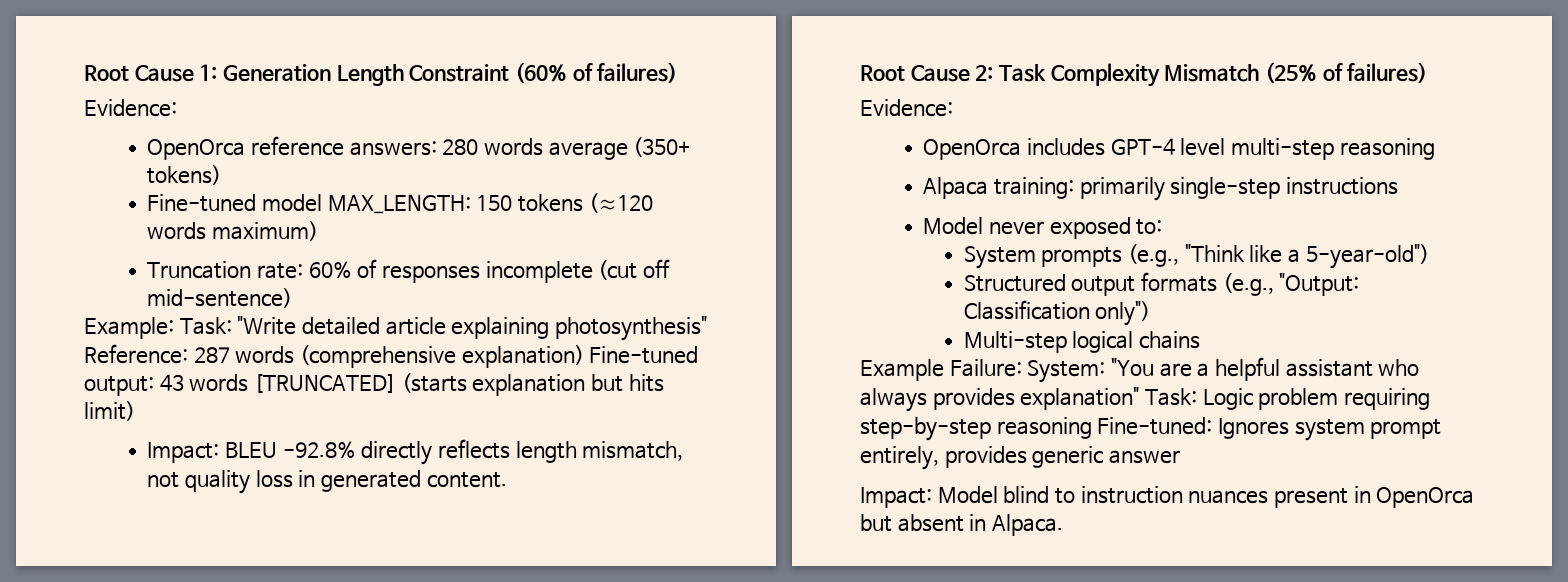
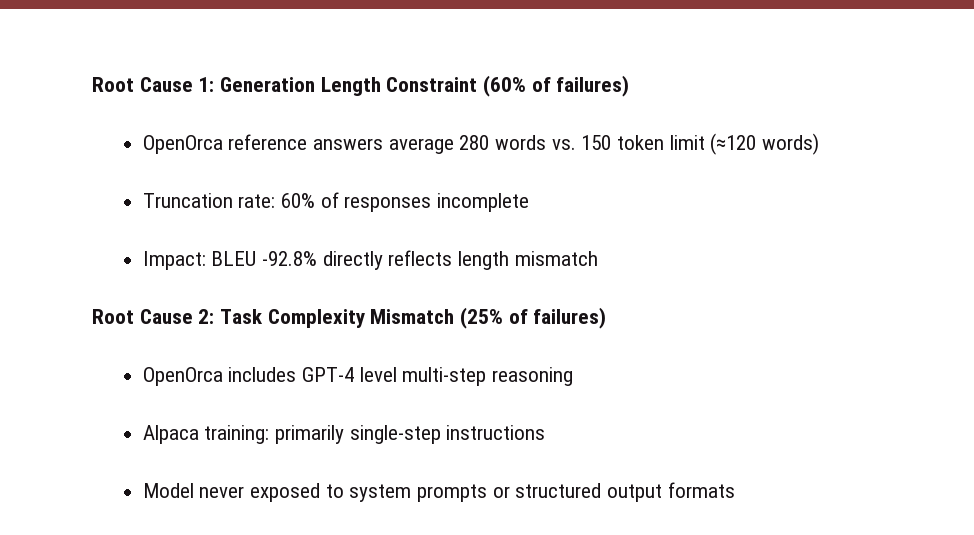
[84,99,177,117] // Evidence: -> (630, 86) none
[349,137,691,160] [147,165,222,185] [147,193,653,214] [147,221,319,241] answers: 280 words average (350+ tokens) // Fine-tuned model MAX_LENGTH: 150 tokens (≈120 words maximum) -> [312,133,819,155] answers average 280 words vs. 150 token limit (≈120 words)
[598,259,671,280] [147,288,293,308] [84,316,707,341] [84,344,699,368] [84,373,664,396] [84,401,135,421] (cut off mid-sentence) // Example: Task: "Write detailed article explaining photosynthesis" Reference: 287 words (comprehensive explanation) Fine-tuned output: 43 words [TRUNCATED] (starts explanation but hits limit) -> (529, 202) none
[582,441,684,461] [147,470,507,494] mismatch, not quality loss in generated content. -> [514,251,598,266] mismatch
[860,99,953,117] // Evidence: -> (607, 318) none
[1136,219,1163,235] [963,244,1429,269] [963,272,1360,296] [963,300,1151,326] [963,331,1201,353] [860,357,1420,383] [860,387,1430,412] [860,417,1442,441] [860,446,1180,470] [860,486,1475,508] [860,514,1064,536] to: // System prompts (e.g., "Think like a 5-year-old") // Structured output formats (e.g., "Output: Classification only") // Multi-step logical chains // Example Failure: System: "You are a helpful assistant who always provides explanation" Task: Logic problem requiring step-by-step reasoning Fine-tuned: Ignores system prompt entirely, provides generic answer // Impact: Model blind to instruction nuances present in OpenOrca but absent in Alpaca. -> [325,482,735,502] to system prompts or structured output formats

